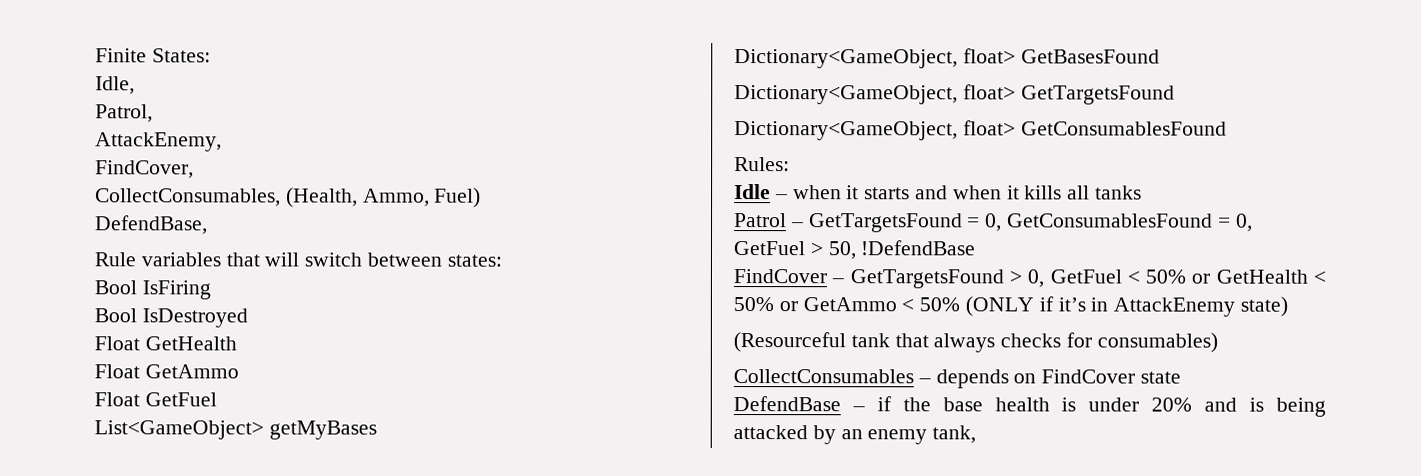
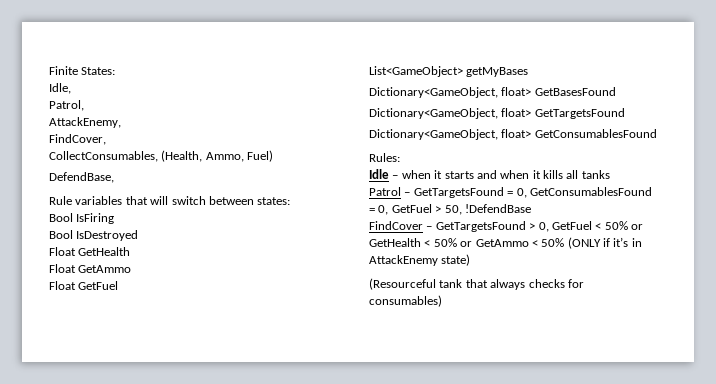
[733,369,1182,389] [733,396,1326,417] [733,425,977,445] // CollectConsumables – depends on FindCover state // DefendBase – if the base health is under 20% and is being attacked by an enemy tank, -> (442, 301) none

